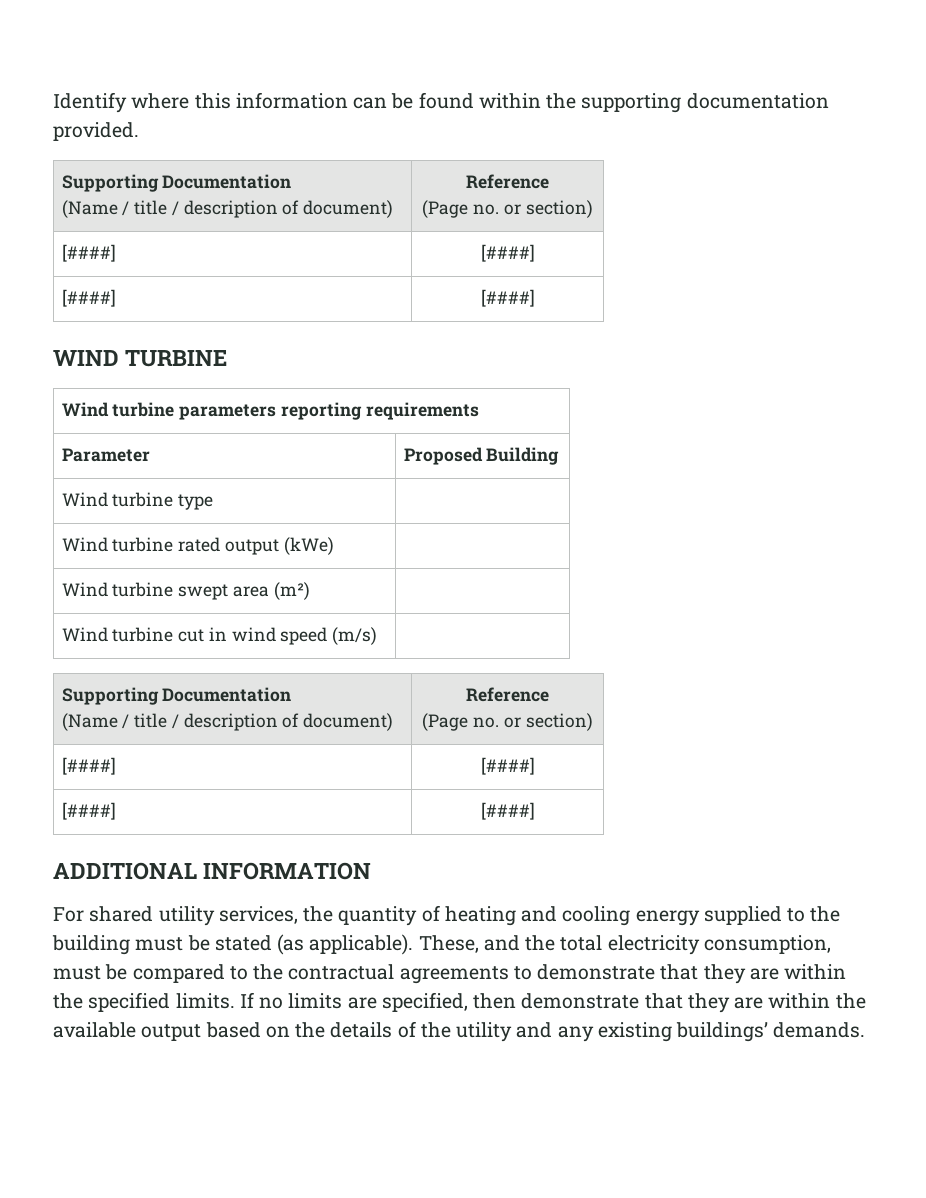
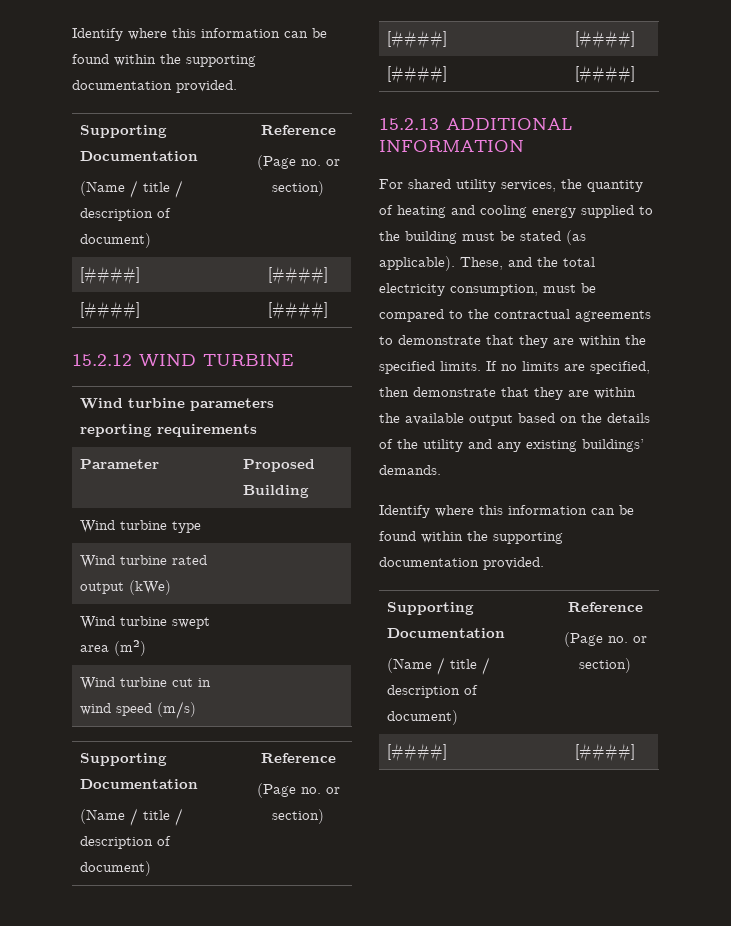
(535, 298) none -> [72,354,132,366] 15.2.12
(535, 811) none -> [379,118,439,130] 15.2.13
(866, 1030) none -> [379,505,634,518] [379,531,563,544] [379,557,544,570] [386,602,474,615] [386,628,505,638] [386,657,490,675] [386,685,478,698] [386,710,458,725] [567,602,643,612] [563,632,647,647] [579,658,631,673] [386,743,447,762] [575,743,635,762] // Identify where this information can be found within the supporting documentation provided. // Supporting Documentation // (Name / title / description of document) | Reference // (Page no. or section) // [####] | [####]

